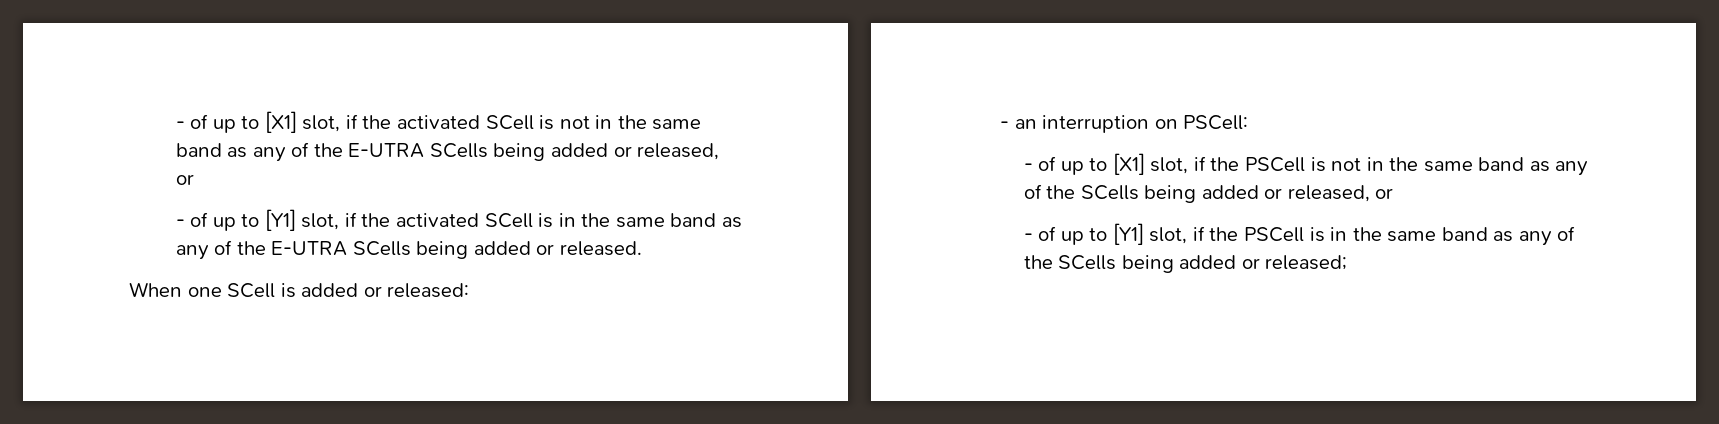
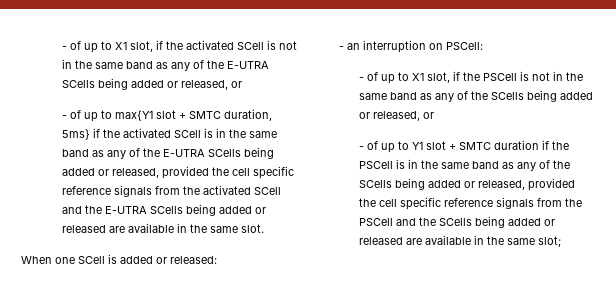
[175,111,297,133] - of up to [X1] -> [62,41,128,53] - of up to X1
[264,209,340,231] [Y1] slot, -> [115,109,273,121] [62,129,91,140] max{Y1 slot + SMTC duration, 5ms}
[559,241,642,256] released. -> [112,166,295,179] [62,185,282,197] [62,204,267,216] [62,223,265,233] released, provided the cell specific reference signals from the activated SCell and the E-UTRA SCells being added or released are available in the same slot.
[1112,153,1145,175] [X1] -> [412,73,425,81] X1
[1112,223,1188,245] [Y1] slot, -> [412,140,540,150] Y1 slot + SMTC duration
[1265,255,1348,270] released; -> [478,178,576,191] [359,197,583,210] [359,216,556,228] [359,235,562,247] released, provided the cell specific reference signals from the PSCell and the SCells being added or released are available in the same slot;

